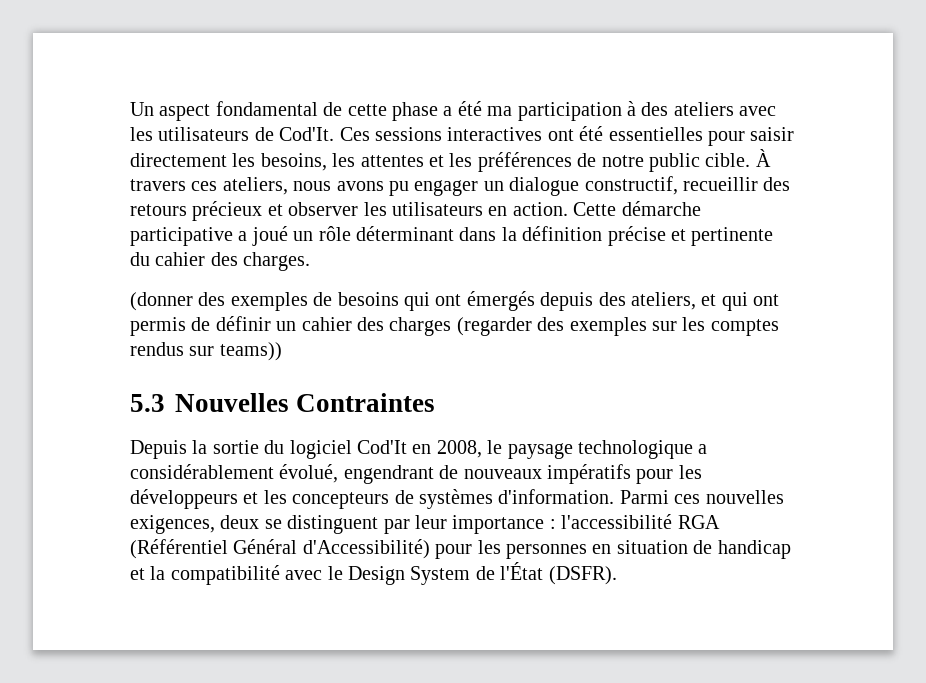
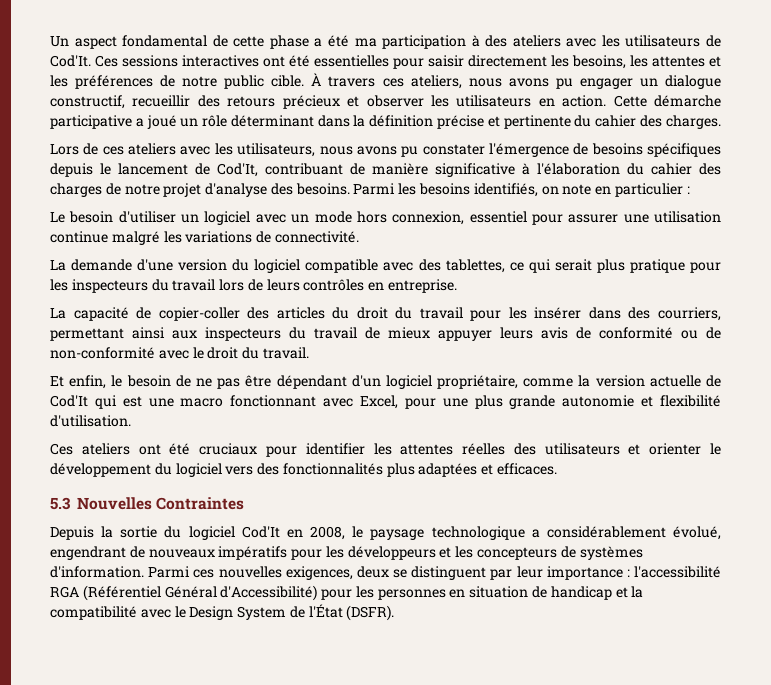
[130,291,780,311] [130,316,779,336] [130,342,282,361] (donner des exemples de besoins qui ont émergés depuis des ateliers, et qui ont permis de définir un cahier des charges (regarder des exemples sur les comptes rendus sur teams)) -> [50,143,721,157] [50,163,721,177] [50,183,690,197] [50,211,721,225] [50,231,359,245] [50,259,722,273] [50,279,458,293] [50,307,721,321] [50,327,721,341] [50,347,309,359] [50,375,721,389] [50,395,721,409] [50,415,131,427] [50,443,722,457] [50,463,558,477] Lors de ces ateliers avec les utilisateurs, nous avons pu constater l'émergence de besoins spécifiques depuis le lancement de Cod'It, contribuant de manière significative à l'élaboration du cahier des charges de notre projet d'analyse des besoins. Parmi les besoins identifiés, on note en particulier : // Le besoin d'utiliser un logiciel avec un mode hors connexion, essentiel pour assurer une utilisation continue malgré les variations de connectivité. // La demande d'une version du logiciel compatible avec des tablettes, ce qui serait plus pratique pour les inspecteurs du travail lors de leurs contrôles en entreprise. // La capacité de copier-coller des articles du droit du travail pour les insérer dans des courriers, permettant ainsi aux inspecteurs du travail de mieux appuyer leurs avis de conformité ou de non-conformité avec le droit du travail. // Et enfin, le besoin de ne pas être dépendant d'un logiciel propriétaire, comme la version actuelle de Cod'It qui est une macro fonctionnant avec Excel, pour une plus grande autonomie et flexibilité d'utilisation. // Ces ateliers ont été cruciaux pour identifier les attentes réelles des utilisateurs et orienter le développement du logiciel vers des fonctionnalités plus adaptées et efficaces.

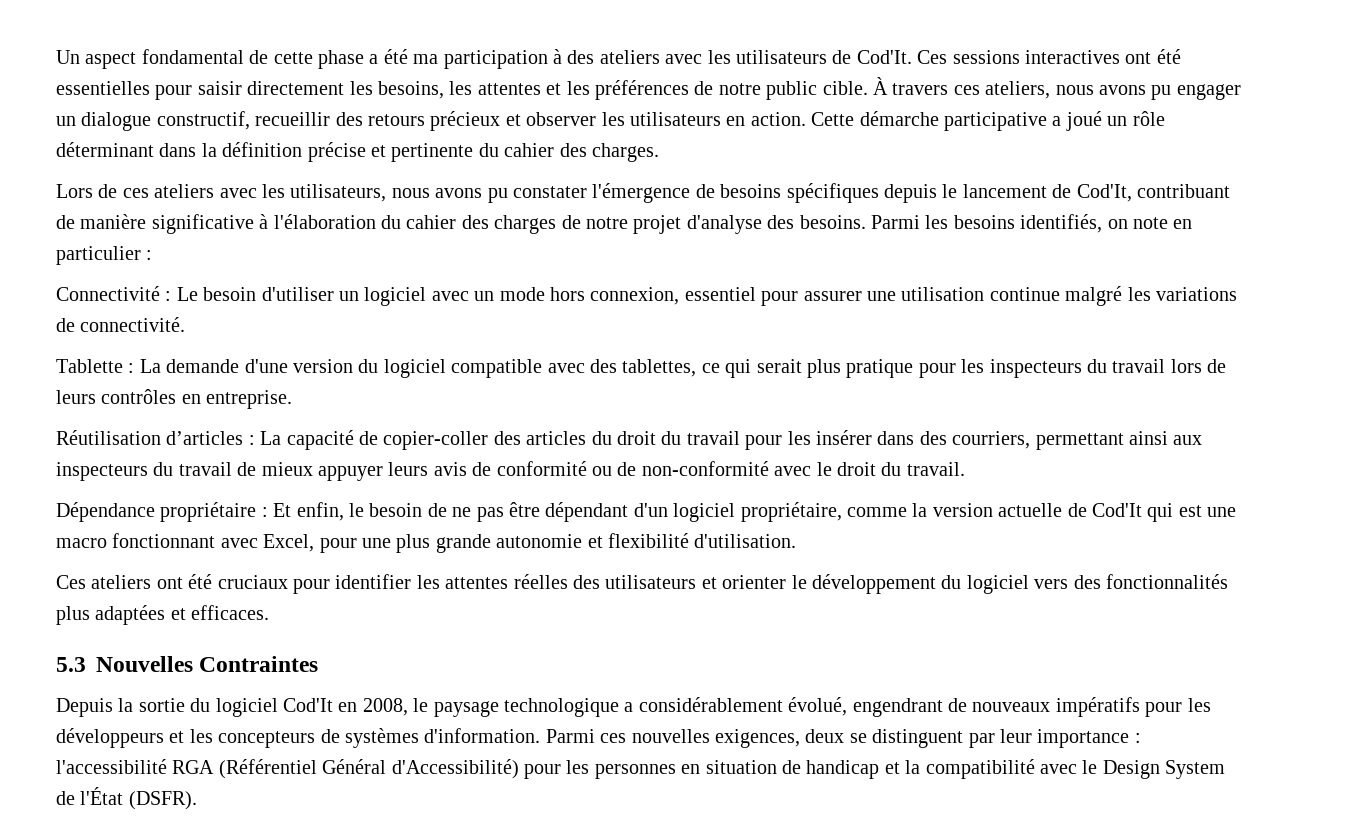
(690, 190) none -> [56,286,172,301] Connectivité :
(359, 237) none -> [56,359,135,373] Tablette :
(458, 286) none -> [56,430,255,445] Réutilisation d’articles :
(309, 353) none -> [56,502,268,522] Dépendance propriétaire :

